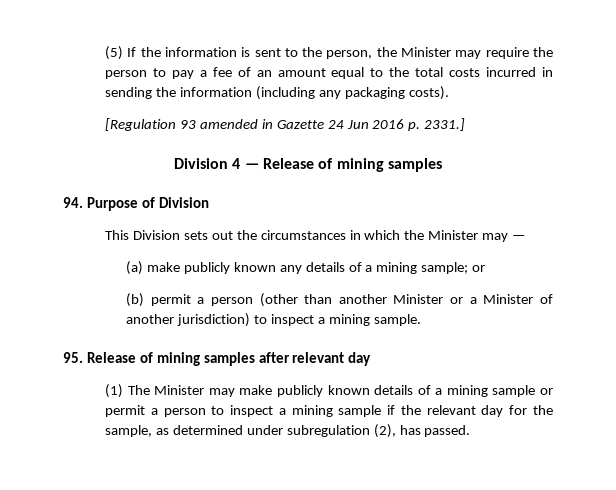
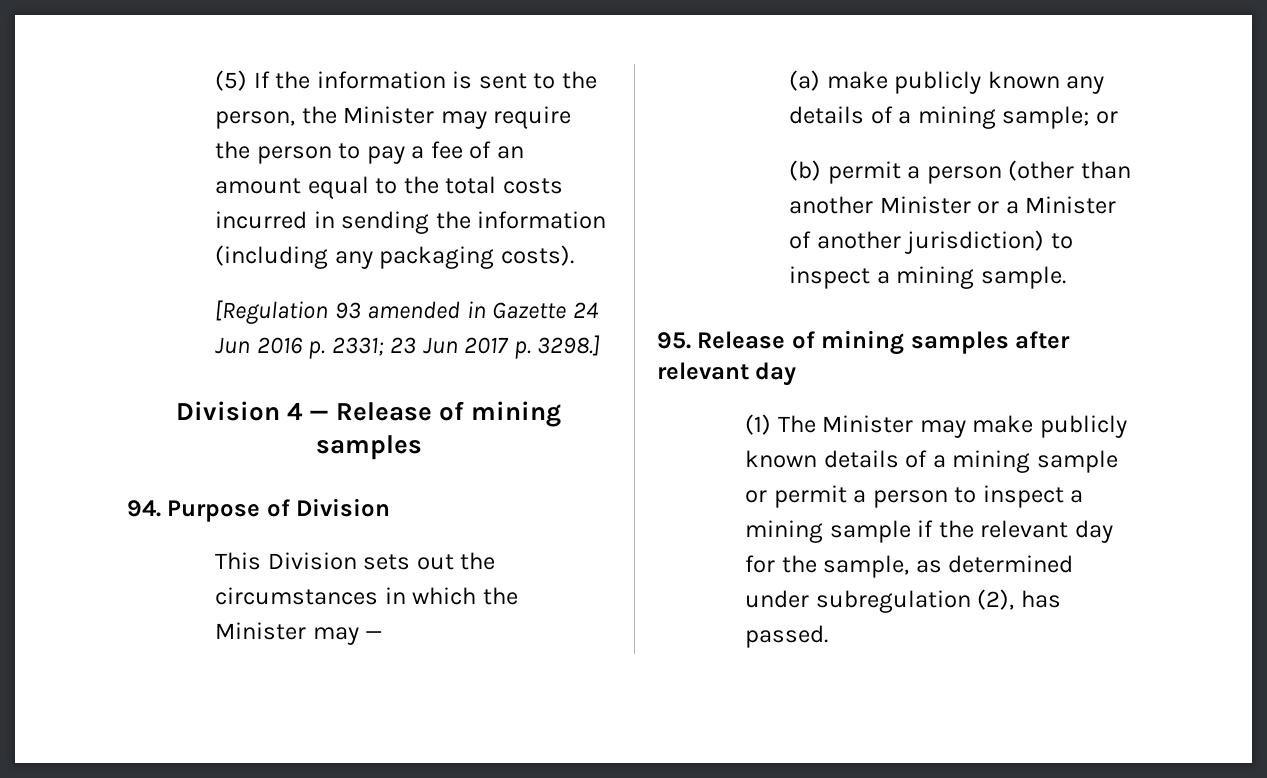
[424,118,466,131] 2331.] -> [331,335,601,359] 2331; 23 Jun 2017 p. 3298.]

